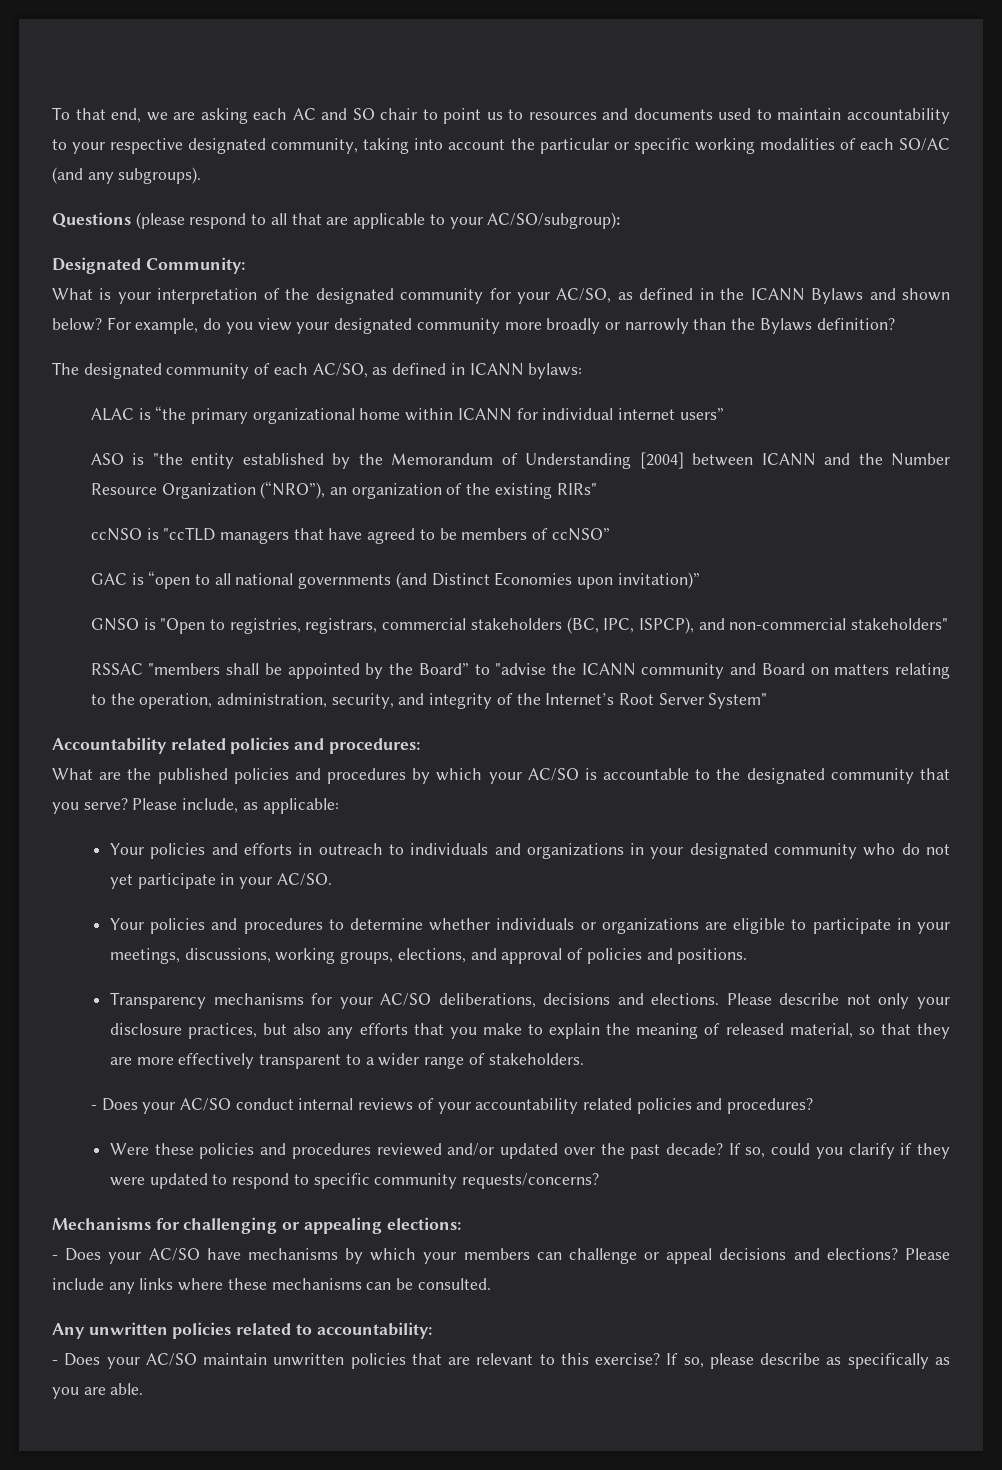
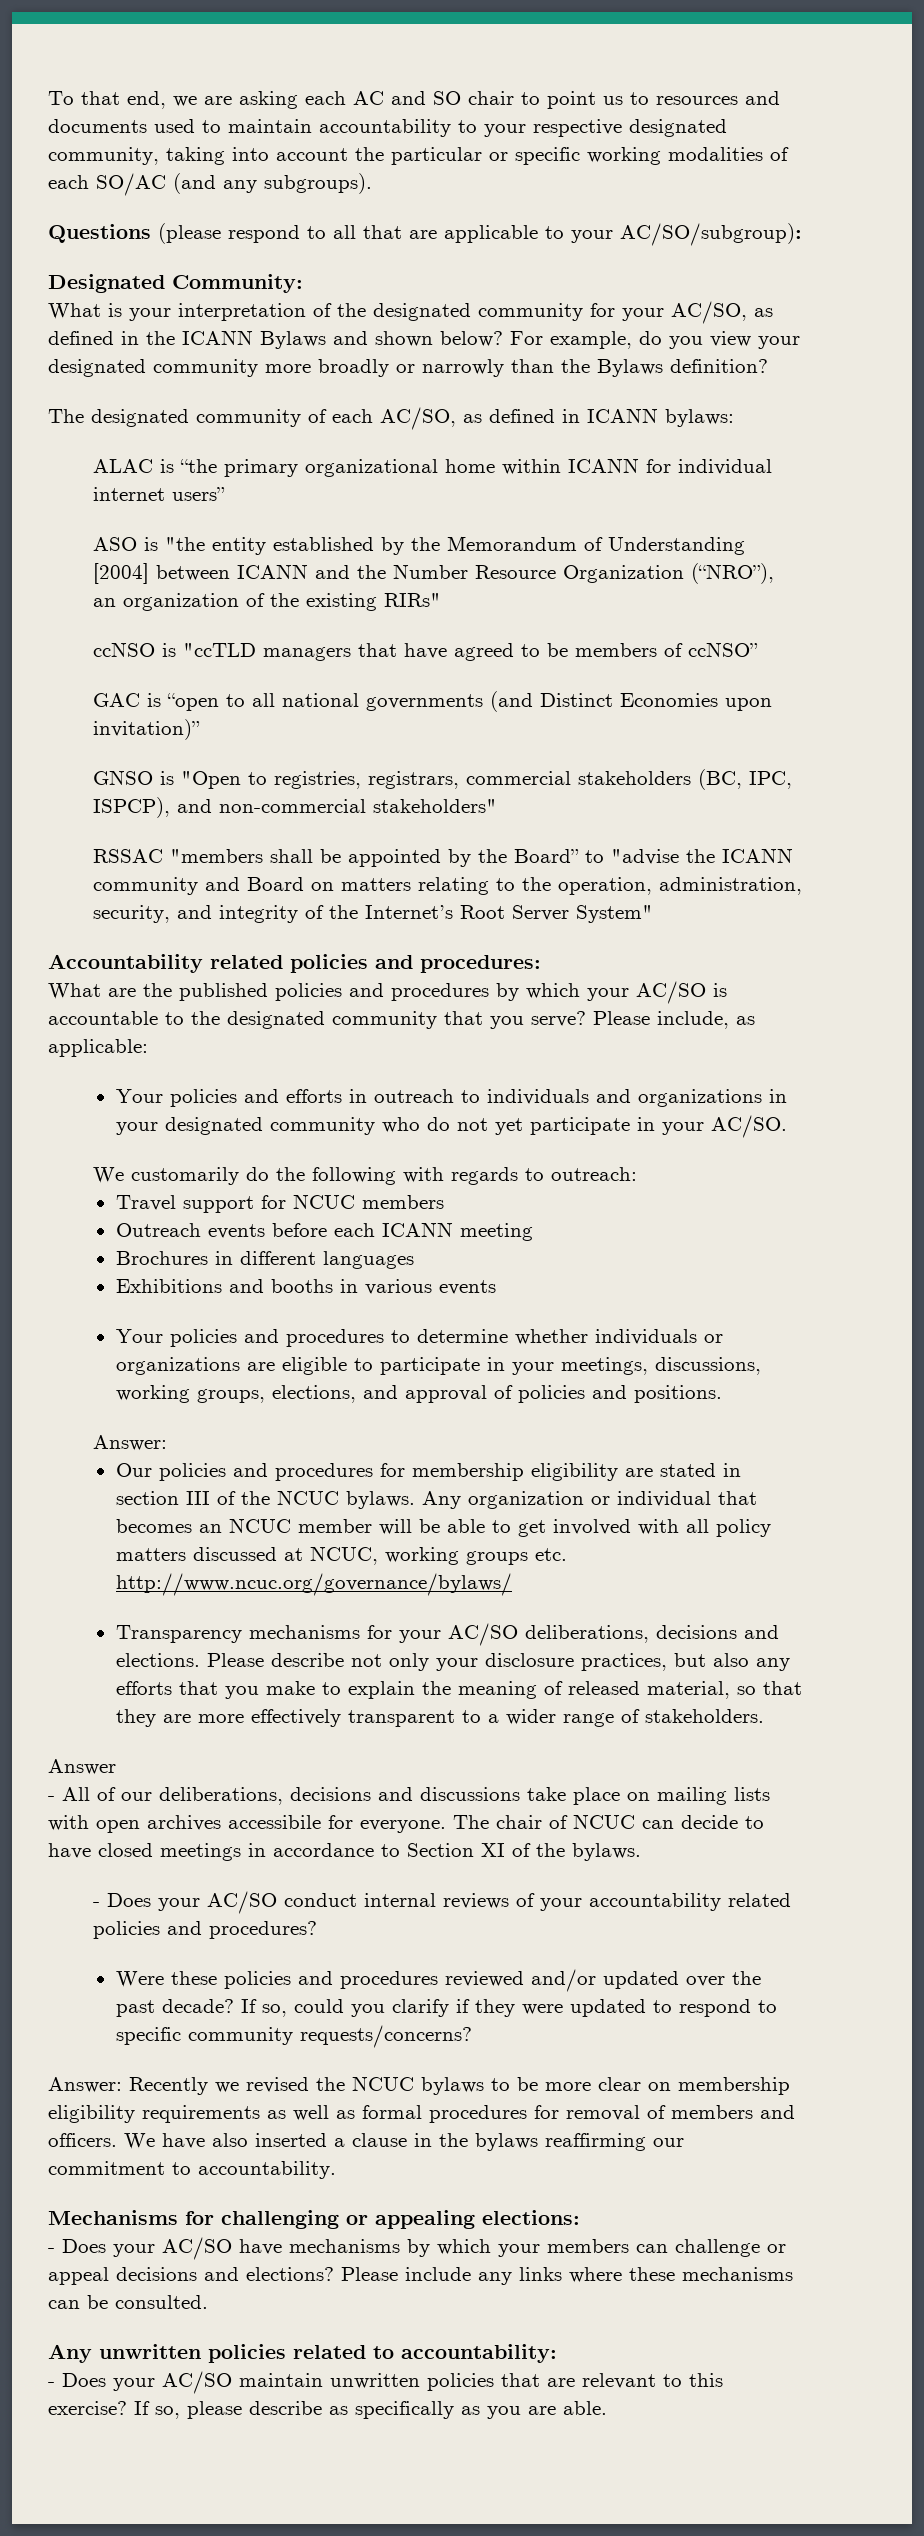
(332, 879) none -> [93,1167,638,1185] [115,1194,444,1213] [115,1222,533,1241] [115,1251,414,1269] [115,1279,496,1295] // We customarily do the following with regards to outreach: // Travel support for NCUC members // Outreach events before each ICANN meeting // Brochures in different languages // Exhibitions and booths in various events
(748, 956) none -> [93,1435,168,1451] [115,1463,741,1481] [115,1490,757,1509] [115,1518,771,1537] [115,1546,567,1565] [115,1573,512,1596] // Answer: // Our policies and procedures for membership eligibility are stated in section III of the NCUC bylaws. Any organization or individual that becomes an NCUC member will be able to get involved with all policy matters discussed at NCUC, working groups etc. http://www.ncuc.org/governance/bylaws/
(584, 1059) none -> [48,1759,116,1775] [48,1787,770,1805] [48,1814,764,1833] [48,1843,641,1861] // Answer // - All of our deliberations, decisions and discussions take place on mailing lists with open archives accessibile for everyone. The chair of NCUC can decide to have closed meetings in accordance to Section XI of the bylaws.
(600, 1181) none -> [48,2076,790,2095] [48,2105,795,2123] [48,2133,684,2151] [48,2161,336,2179] // Answer: Recently we revised the NCUC bylaws to be more clear on membership eligibility requirements as well as formal procedures for removal of members and officers. We have also inserted a clause in the bylaws reaffirming our commitment to accountability.

